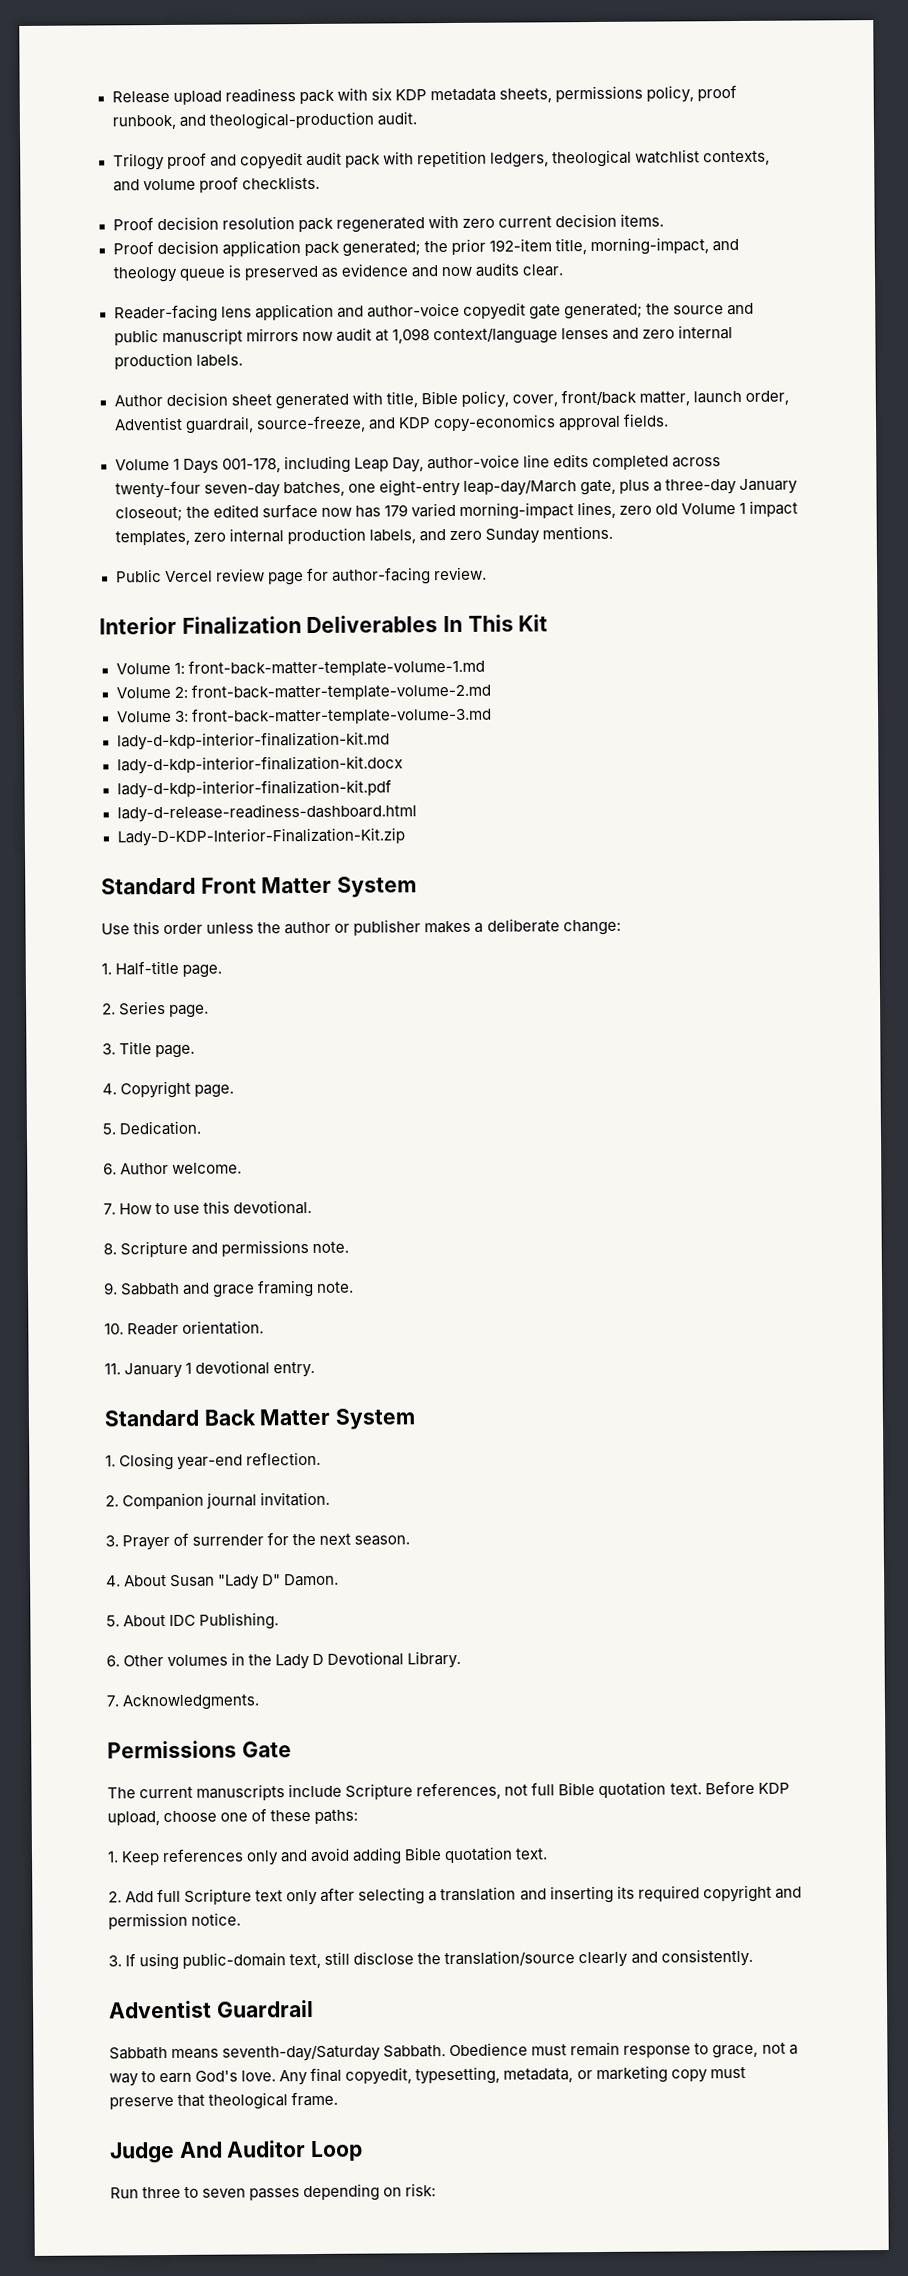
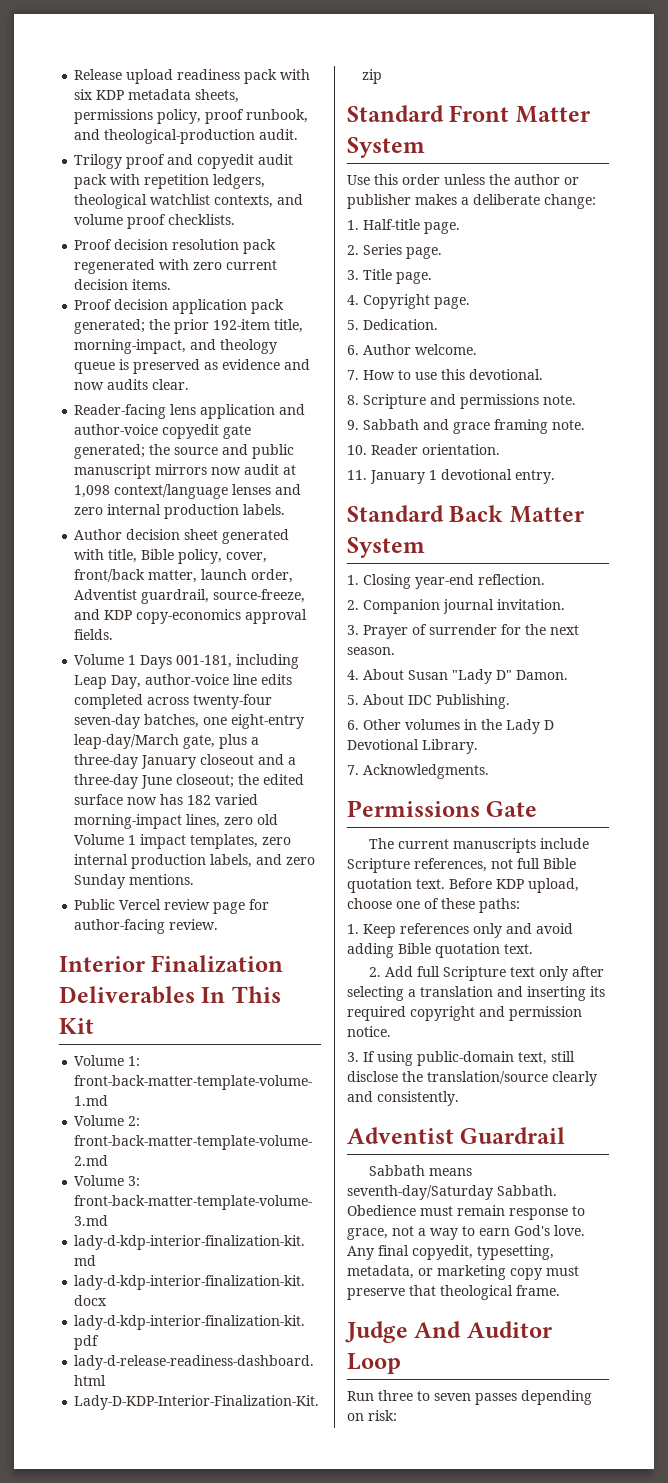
[221,458,281,473] 001-178, -> [176,655,233,668] 001-181,
(798, 486) none -> [200,754,297,765] [74,774,173,789] closeout and a three-day June
[383,504,408,517] 179 -> [187,795,212,805] 182

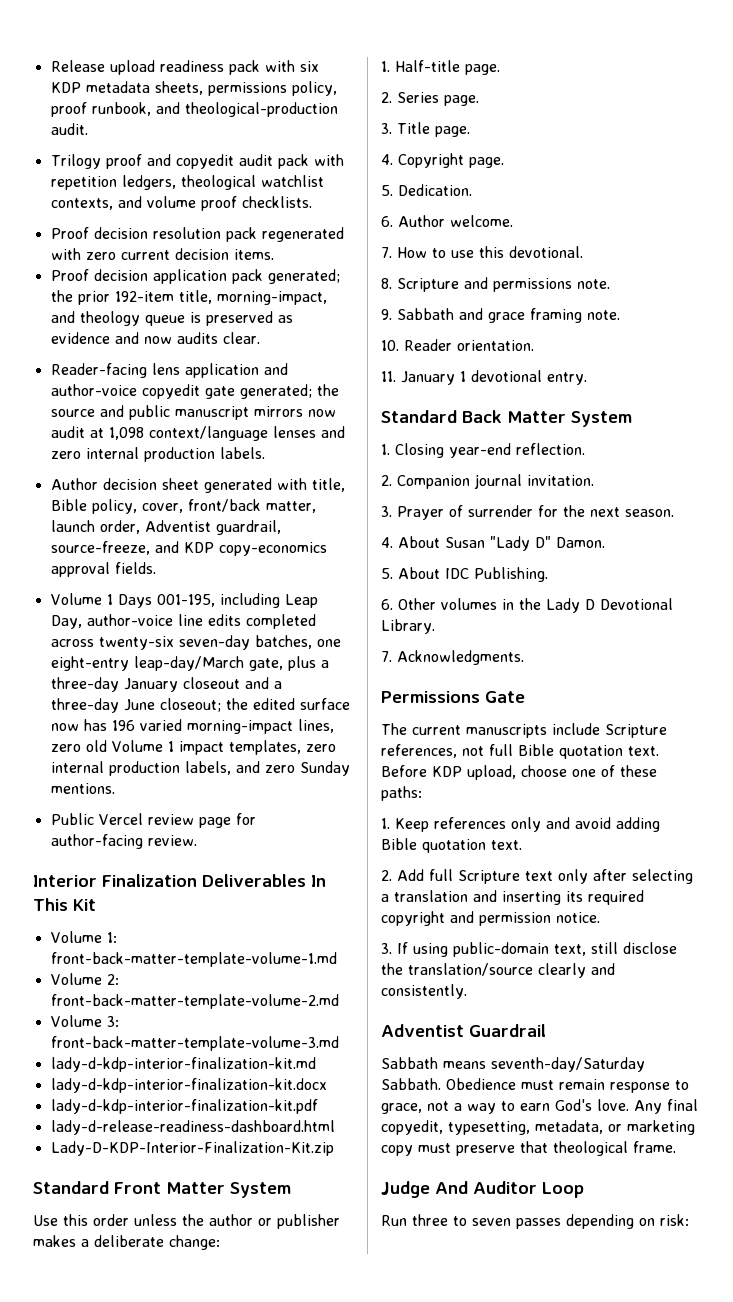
[176,655,233,668] 001-181, -> [156,594,215,607] 001-195,
[193,694,273,709] twenty-four -> [98,636,174,650] twenty-six
[187,795,212,805] 182 -> [111,720,135,731] 196

